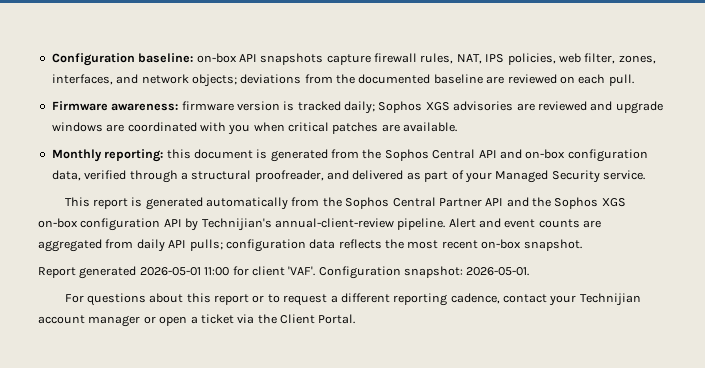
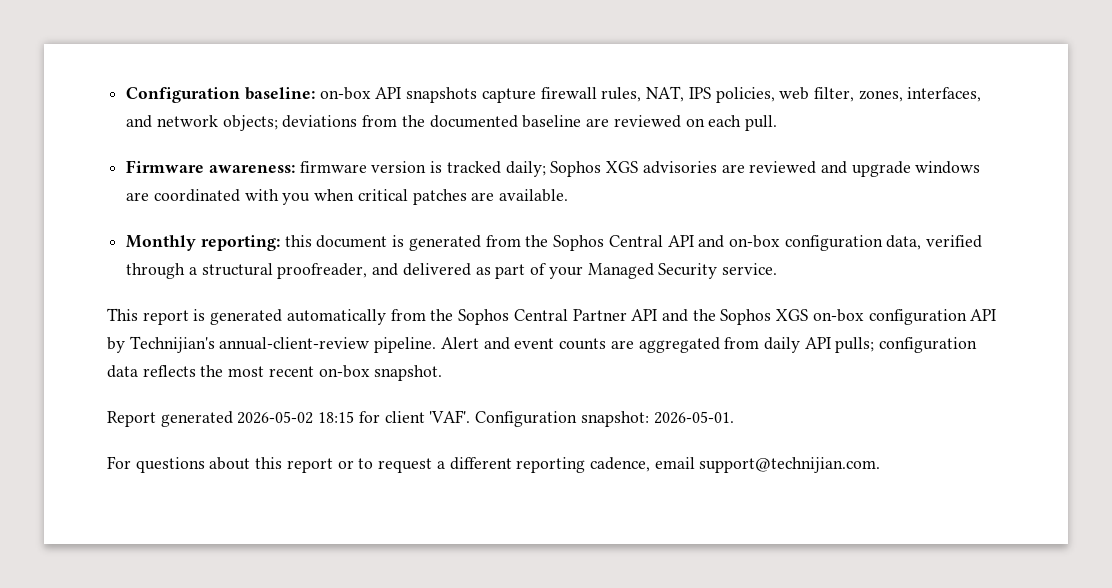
[139,267,230,276] 2026-05-01 11:00 -> [237,411,355,424] 2026-05-02 18:15
[503,293,641,306] [38,314,356,327] contact your Technijian account manager or open a ticket via the Client Portal. -> [654,457,881,473] email support@technijian.com.

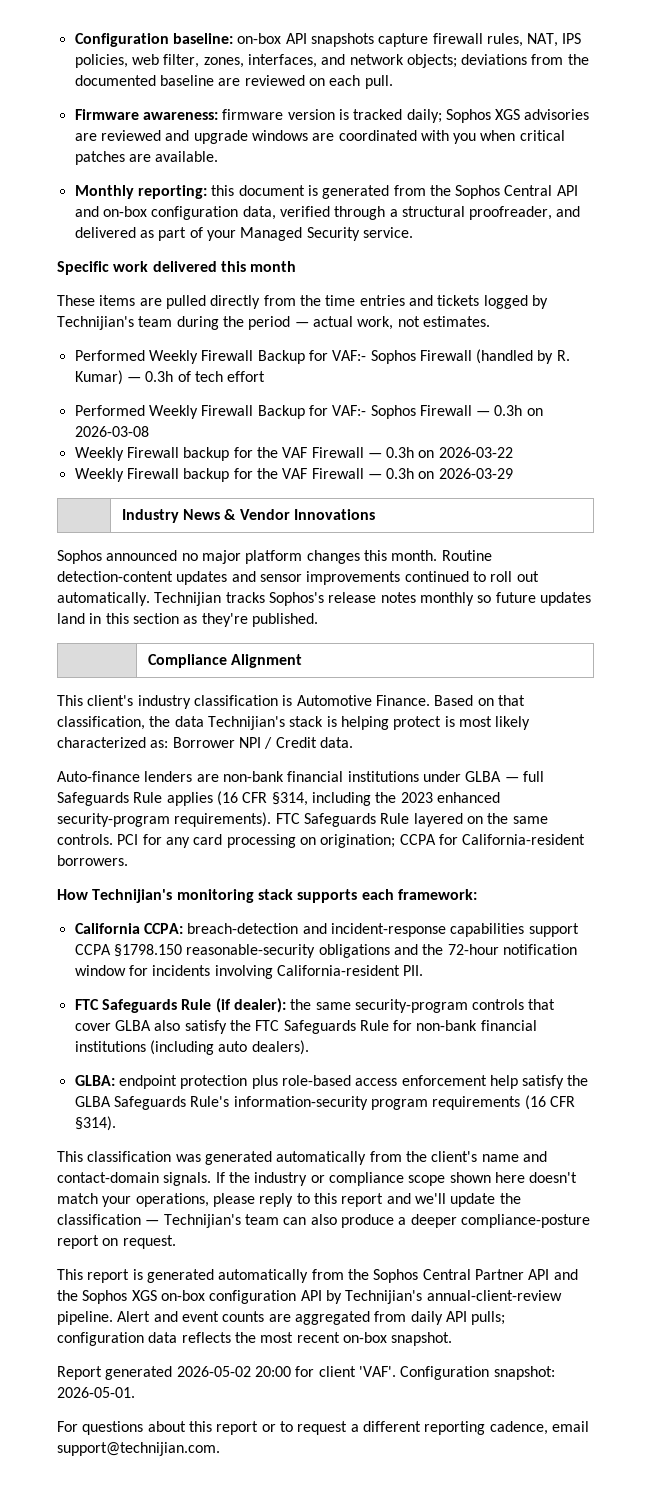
(777, 269) none -> [57,261,297,275] [57,295,548,309] [57,316,490,330] [74,349,570,364] [74,370,266,385] [74,405,543,419] [74,426,149,437] [74,447,513,461] [74,468,513,482] [121,509,375,523] [57,550,492,564] [57,571,539,585] [57,592,591,606] [57,613,318,627] [147,654,303,668] [57,695,525,709] [57,716,531,730] [57,737,353,749] [57,771,544,782] [57,791,500,806] [57,812,548,827] [57,834,586,848] [57,855,128,866] [57,889,477,903] [74,923,579,937] [74,944,577,958] [74,965,424,979] [74,998,556,1013] [74,1020,537,1034] [74,1040,309,1055] [74,1075,589,1089] [74,1095,575,1110] [74,1116,116,1131] [57,1151,547,1165] [57,1172,578,1186] [57,1193,521,1207] [57,1214,590,1228] [57,1235,176,1249] // Specific work delivered this month // These items are pulled directly from the time entries and tickets logged by Technijian's team during the period — actual work, not estimates. // Performed Weekly Firewall Backup for VAF:- Sophos Firewall (handled by R. Kumar) — 0.3h of tech effort // Performed Weekly Firewall Backup for VAF:- Sophos Firewall — 0.3h on 2026-03-08 // Weekly Firewall backup for the VAF Firewall — 0.3h on 2026-03-22 // Weekly Firewall backup for the VAF Firewall — 0.3h on 2026-03-29 // | Industry News & Vendor Innovations // Sophos announced no major platform changes this month. Routine detection-content updates and sensor improvements continued to roll out automatically. Technijian tracks Sophos's release notes monthly so future updates land in this section as they're published. // | Compliance Alignment // This client's industry classification is Automotive Finance. Based on that classification, the data Technijian's stack is helping protect is most likely characterized as: Borrower NPI / Credit data. // Auto-finance lenders are non-bank financial institutions under GLBA — full Safeguards Rule applies (16 CFR §314, including the 2023 enhanced security-program requirements). FTC Safeguards Rule layered on the same controls. PCI for any card processing on origination; CCPA for California-resident borrowers. // How Technijian's monitoring stack supports each framework: // California CCPA: breach-detection and incident-response capabilities support CCPA §1798.150 reasonable-security obligations and the 72-hour notification window for incidents involving California-resident PII. // FTC Safeguards Rule (if dealer): the same security-program controls that cover GLBA also satisfy the FTC Safeguards Rule for non-bank financial institutions (including auto dealers). // GLBA: endpoint protection plus role-based access enforcement help satisfy the GLBA Safeguards Rule's information-security program requirements (16 CFR §314). // This classification was generated automatically from the client's name and contact-domain signals. If the industry or compliance scope shown here doesn't match your operations, please reply to this report and we'll update the classification — Technijian's team can also produce a deeper compliance-posture report on request.
[318,411,355,423] 18:15 -> [254,1366,291,1377] 20:00

